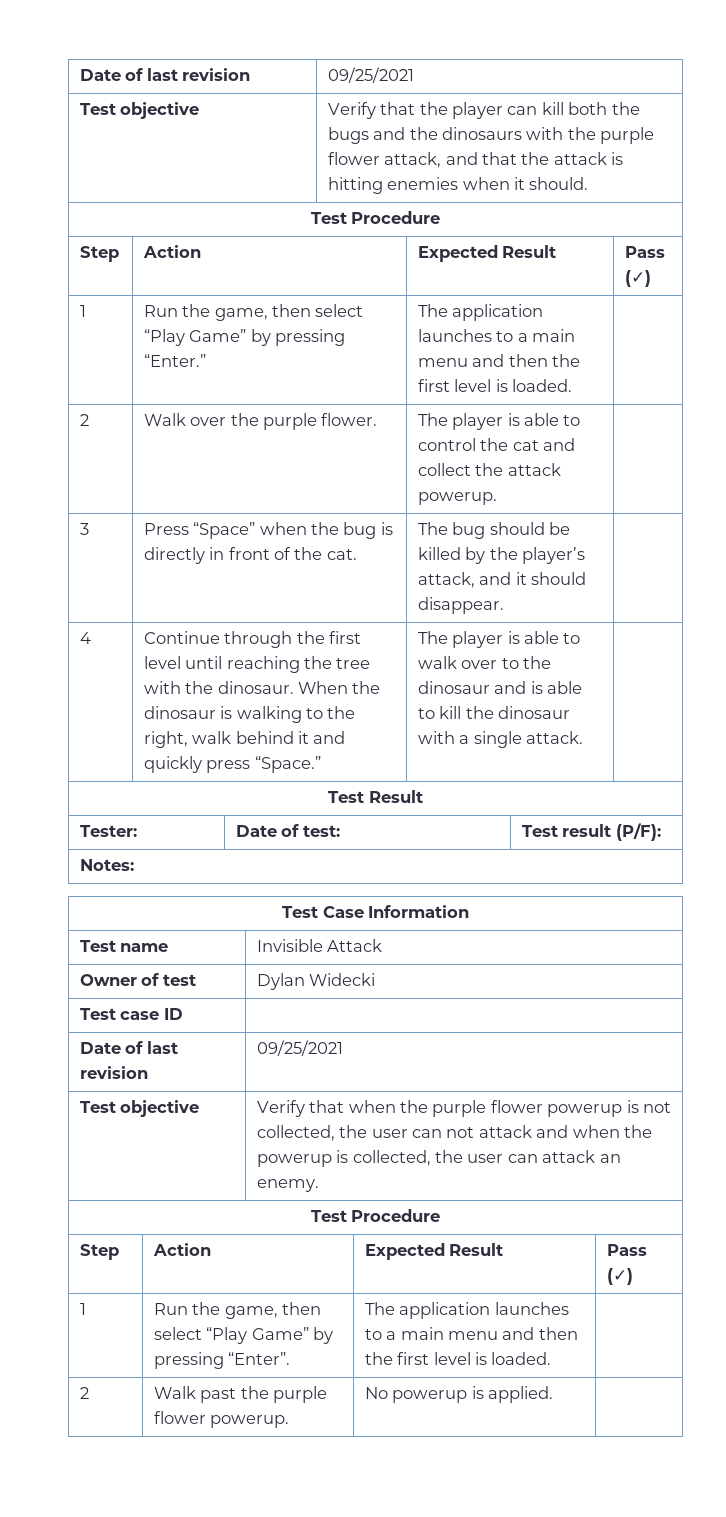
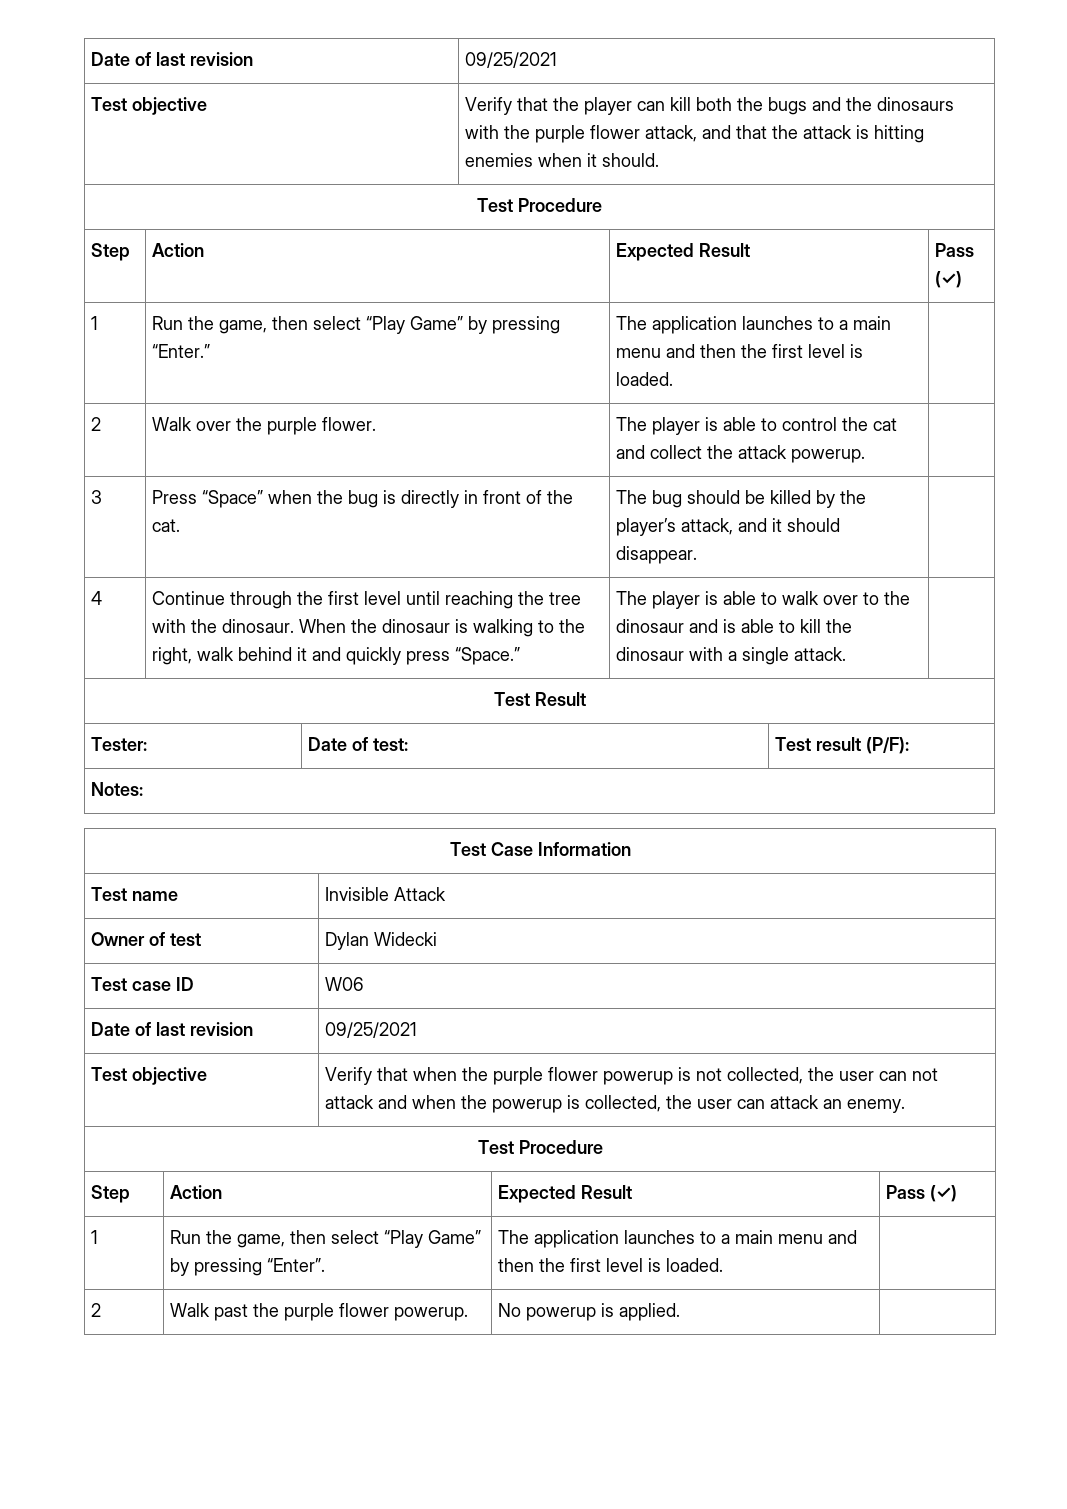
(183, 1014) none -> [325,977,365,991] W06

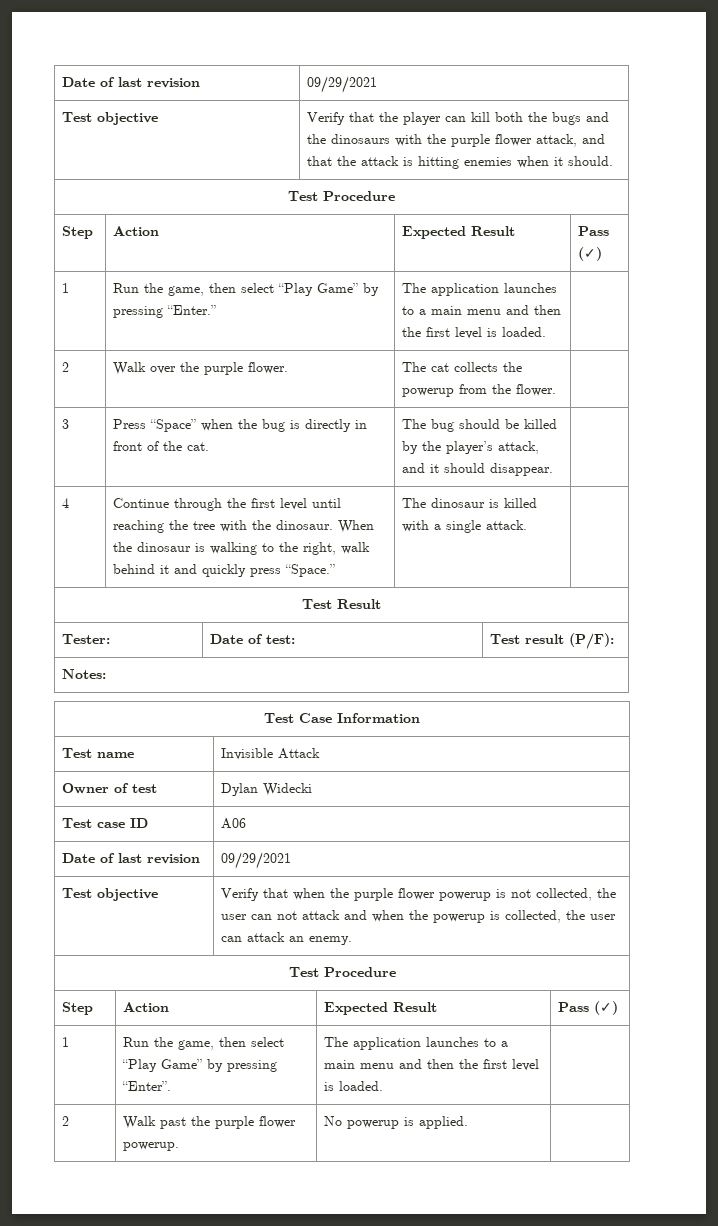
[91,52,254,66] [465,52,558,68] Date of last revision | 09/25/2021 -> [62,77,201,88] [307,76,378,93] Date of last revision | 09/29/2021
[652,417,898,435] [616,445,866,463] player is able to control the cat and collect the attack powerup. -> [431,362,523,372] [402,384,557,397] cat collects the powerup from the flower.
[652,591,911,609] [616,619,853,633] [616,647,685,661] player is able to walk over to the dinosaur and is able to kill the dinosaur -> [431,498,538,508] dinosaur is killed
[325,977,365,991] [91,1022,254,1036] [325,1022,418,1038] W06 // Date of last revision | 09/25/2021 -> [221,818,247,829] [62,853,201,864] [221,852,292,869] A06 // Date of last revision | 09/29/2021

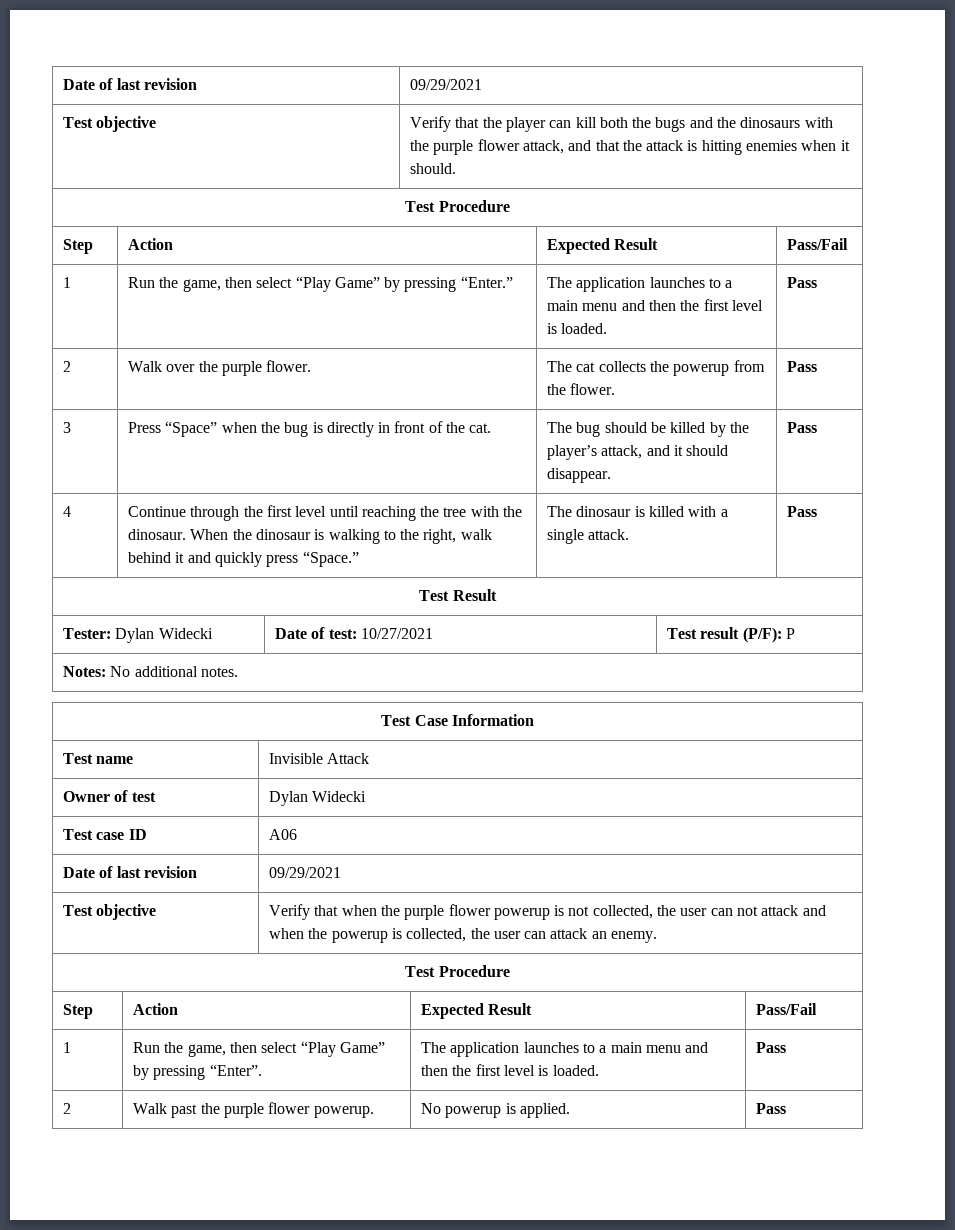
[578,226,610,236] [578,247,603,261] Pass (✓) -> [786,238,848,250] Pass/Fail
(547, 332) none -> [786,277,817,288] Pass
(557, 390) none -> [786,361,817,372] Pass
(554, 469) none -> [786,422,817,433] Pass
(528, 525) none -> [786,506,817,517] Pass
(111, 639) none -> [115,628,213,643] Dylan Widecki
(296, 639) none -> [360,628,433,639] 10/27/2021
(615, 641) none -> [785,628,795,639] P
(107, 674) none -> [110,666,238,677] No additional notes.
[558,1001,619,1015] Pass (✓) -> [755,1003,817,1015] Pass/Fail
(384, 1086) none -> [755,1042,786,1053] Pass
(469, 1122) none -> [755,1103,786,1114] Pass

